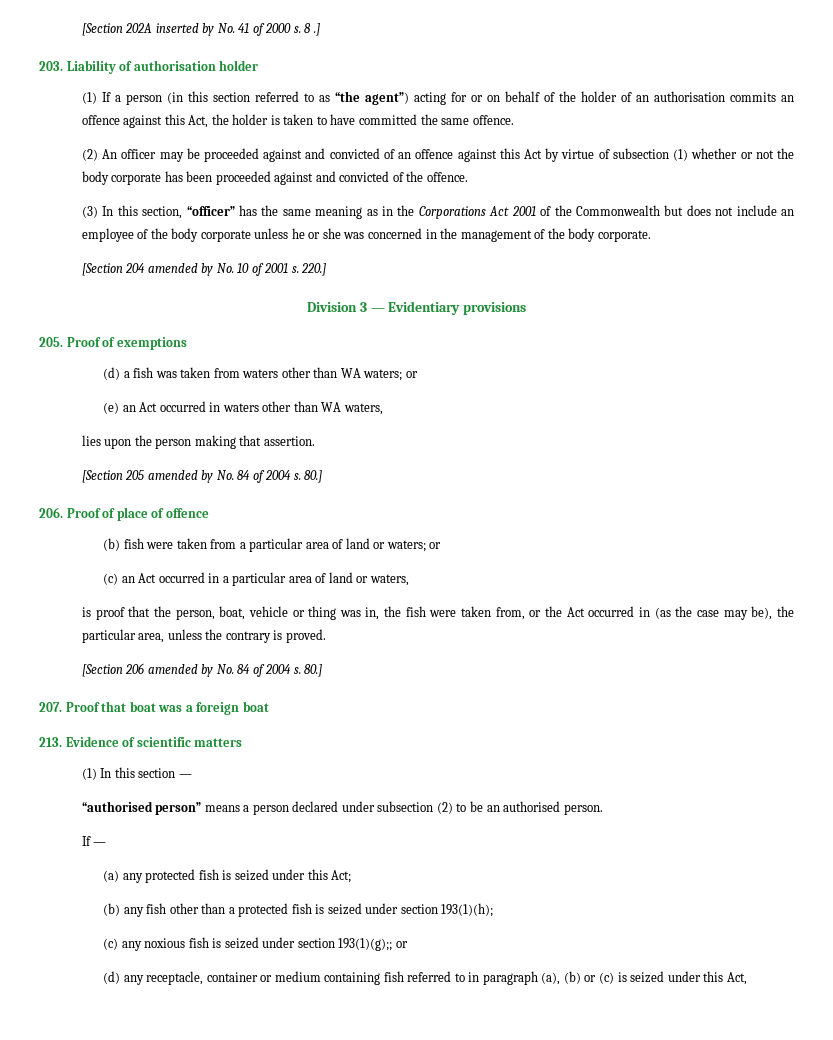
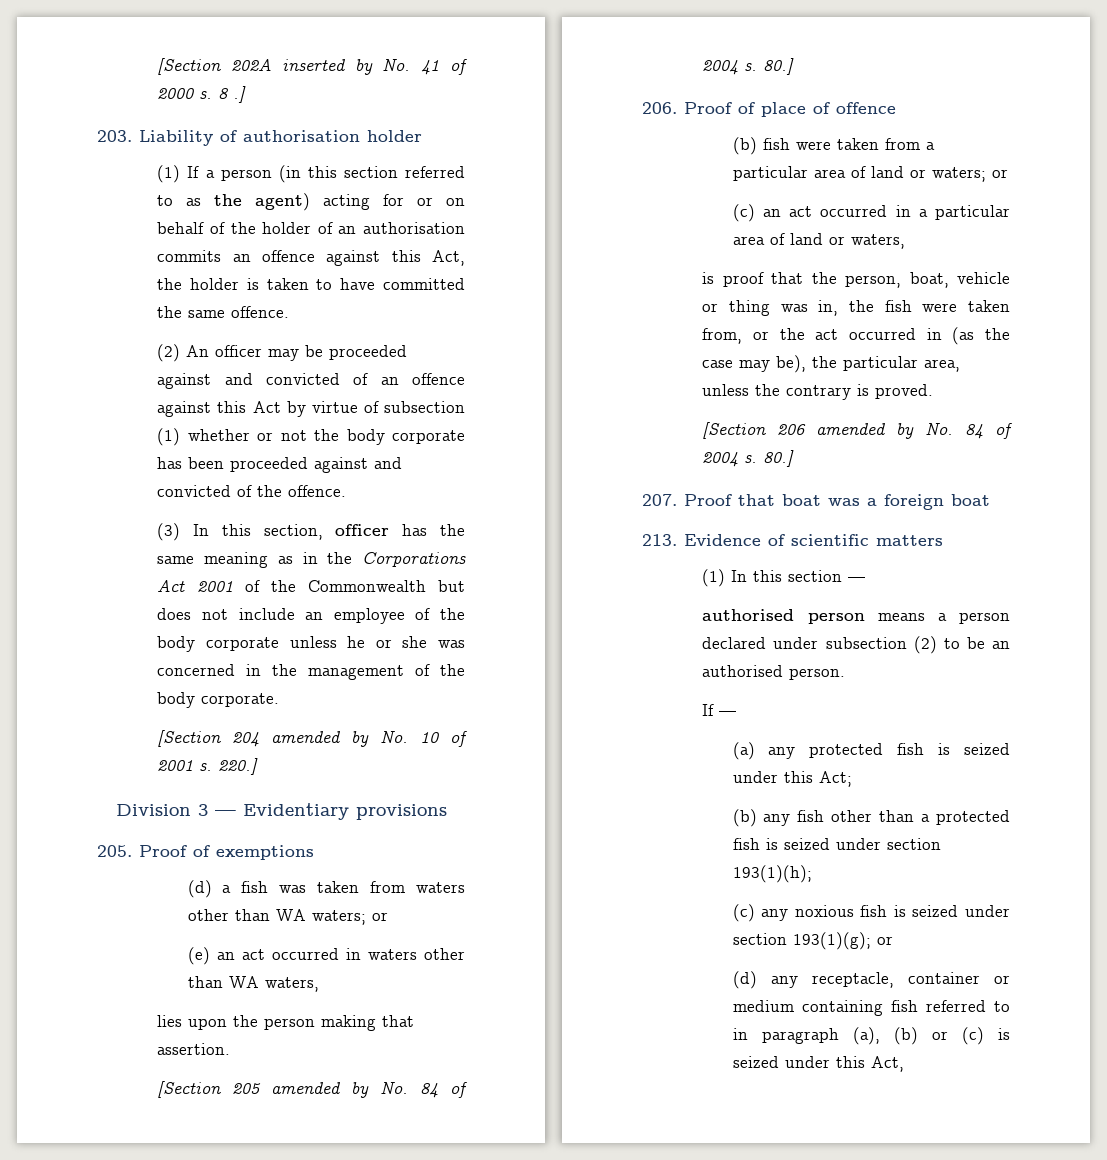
[334,91,409,105] “the agent”) -> [214,193,311,211] the agent)
[186,206,235,216] “officer” -> [335,524,390,536] officer
[139,402,158,412] Act -> [241,949,265,960] act
[138,573,157,583] Act -> [789,206,813,217] act
[566,607,585,617] Act -> [815,329,839,340] act
[81,801,202,815] “authorised person” -> [702,609,865,624] authorised person
[338,938,393,951] 193(1)(g);; -> [792,932,871,950] 193(1)(g);

